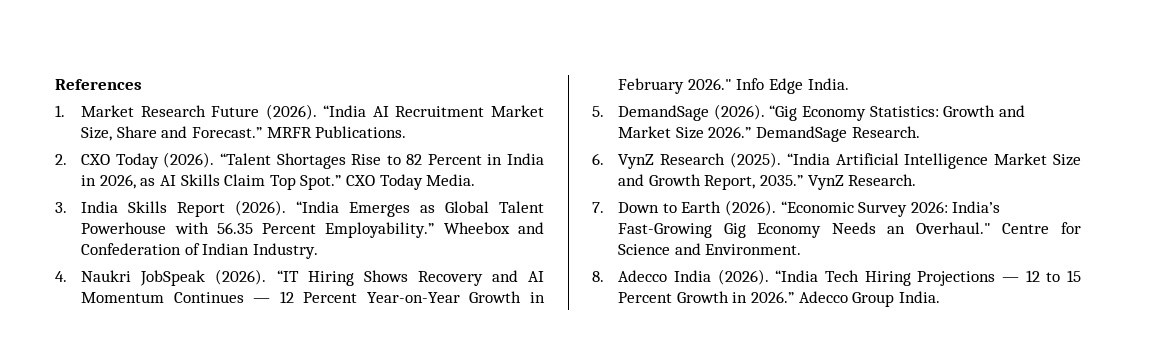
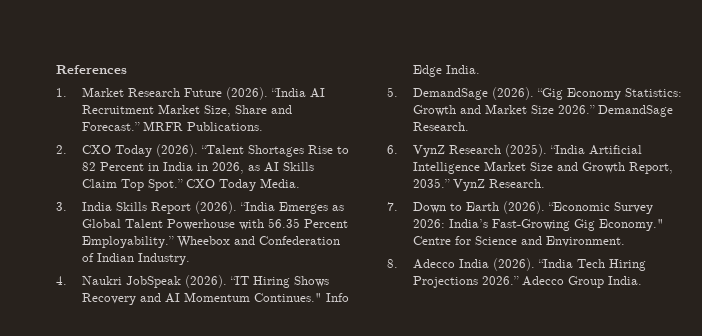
[173,291,545,303] [618,78,732,94] Continues — 12 Percent Year-on-Year Growth in February 2026." -> [253,293,322,302] Continues."
[757,222,991,238] Economy Needs an Overhaul." -> [598,219,664,231] Economy."
[1001,270,1081,282] [618,291,748,303] — 12 to 15 Percent Growth in -> (478, 282) none

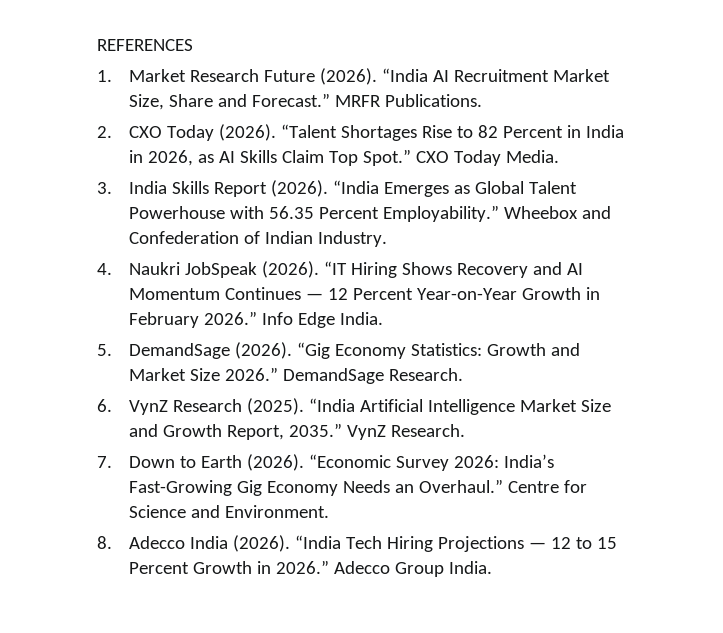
[56,65,127,74] References -> [97,39,193,51] REFERENCES
[253,293,322,302] Continues." -> [224,287,600,300] [128,311,257,328] Continues — 12 Percent Year-on-Year Growth in February 2026.”
[598,219,664,231] Economy." -> [266,479,503,496] Economy Needs an Overhaul.”
(478, 282) none -> [528,537,617,549] [128,561,271,574] — 12 to 15 Percent Growth in

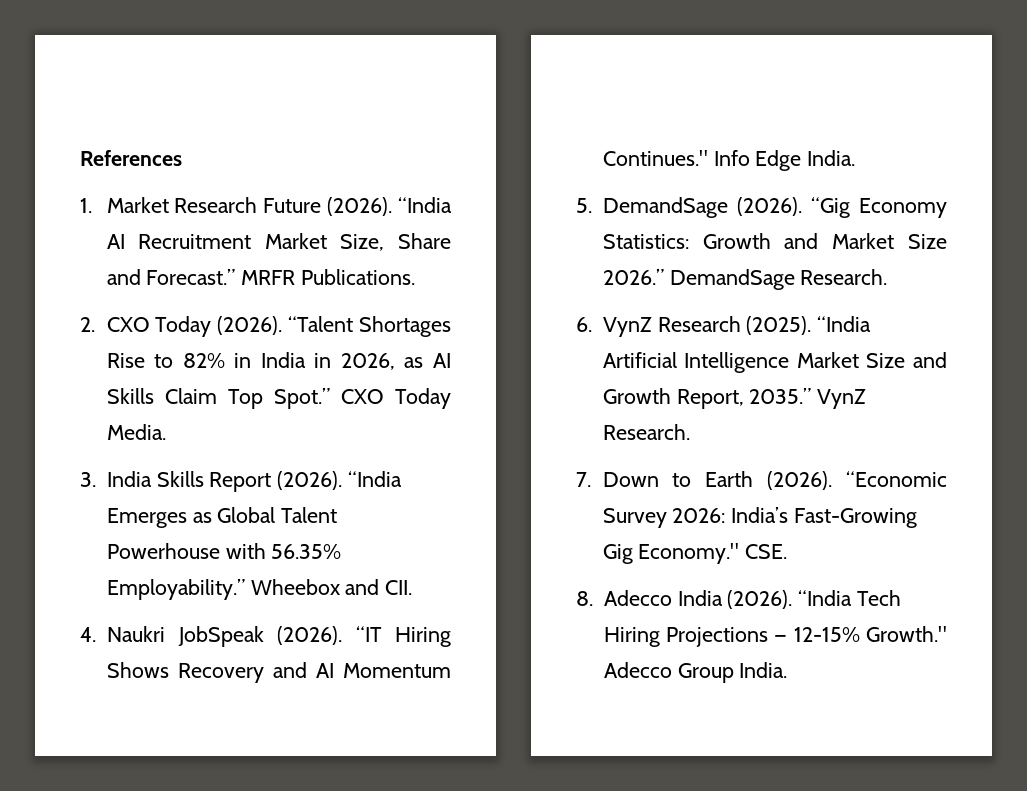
[97,39,193,51] REFERENCES -> [80,150,182,166] References
[477,125,563,138] 82 Percent -> [182,353,225,368] 82%
[268,206,379,219] 56.35 Percent -> [271,544,342,559] 56.35%
[128,231,387,247] Confederation of Indian Industry. -> [385,580,413,595] CII.
[224,287,600,300] [128,311,257,328] Continues — 12 Percent Year-on-Year Growth in February 2026.” -> [602,150,708,166] Continues."
[266,479,587,496] [128,505,329,518] Economy Needs an Overhaul.” Centre for Science and Environment. -> [638,543,788,564] Economy." CSE.
[550,537,617,549] [128,560,329,574] 12 to 15 Percent Growth in 2026.” -> [793,626,947,642] 12-15% Growth."

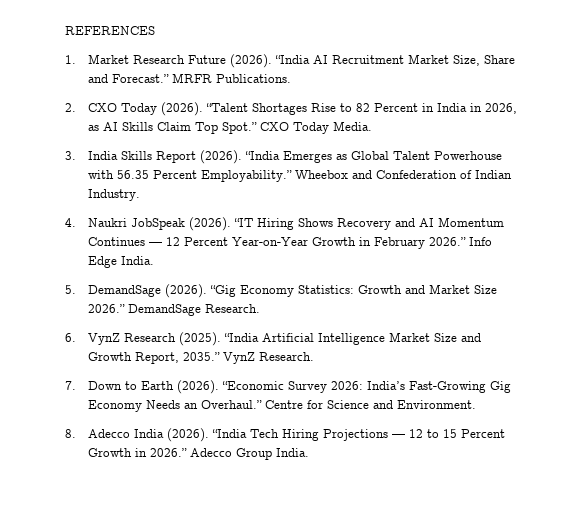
[80,150,182,166] References -> [65,26,155,35] REFERENCES
[182,353,225,368] 82% -> [356,103,419,112] 82 Percent
[271,544,342,559] 56.35% -> [117,170,198,179] 56.35 Percent
[385,580,413,595] CII. -> [376,170,513,179] [88,189,141,201] Confederation of Indian Industry.
[602,150,708,166] Continues." -> [88,237,467,249] Continues — 12 Percent Year-on-Year Growth in February 2026.”
[638,543,788,564] Economy." CSE. -> [88,400,477,412] Economy Needs an Overhaul.” Centre for Science and Environment.
[793,626,947,642] 12-15% Growth." -> [409,429,506,438] [88,448,188,457] 12 to 15 Percent Growth in 2026.”

